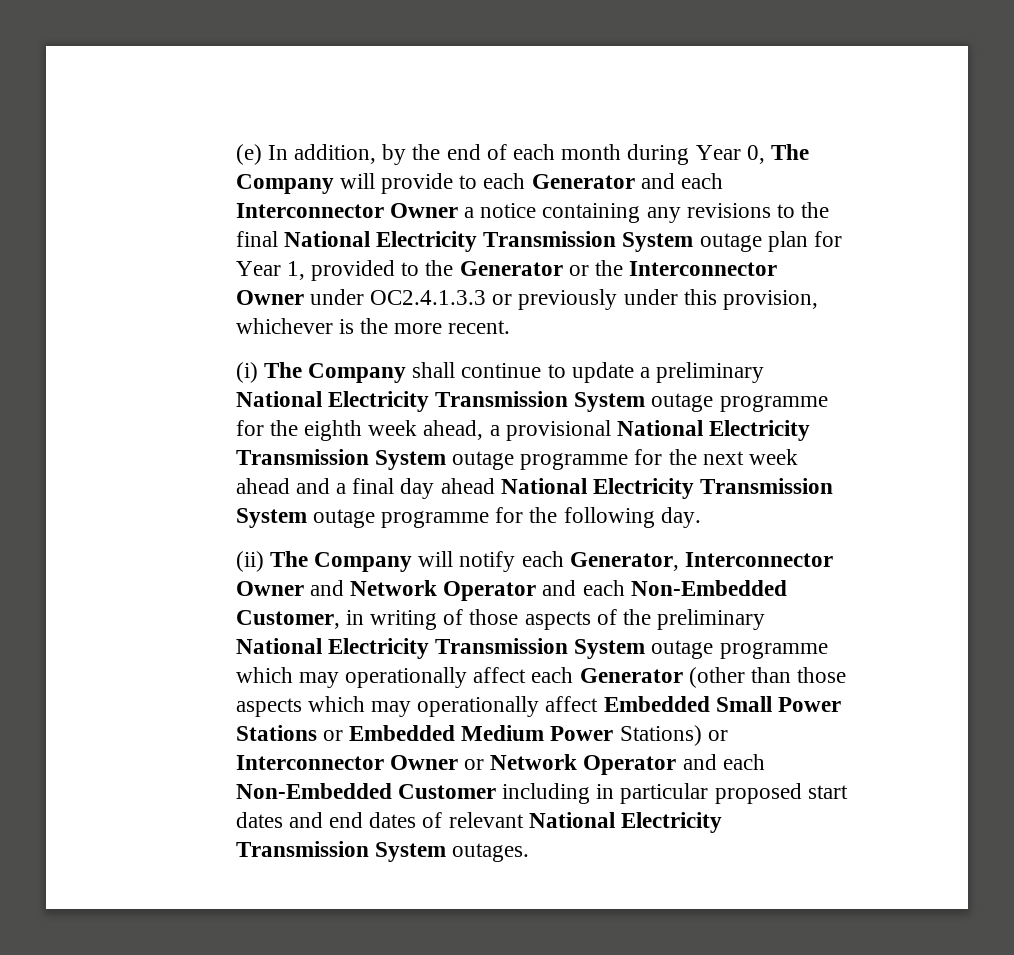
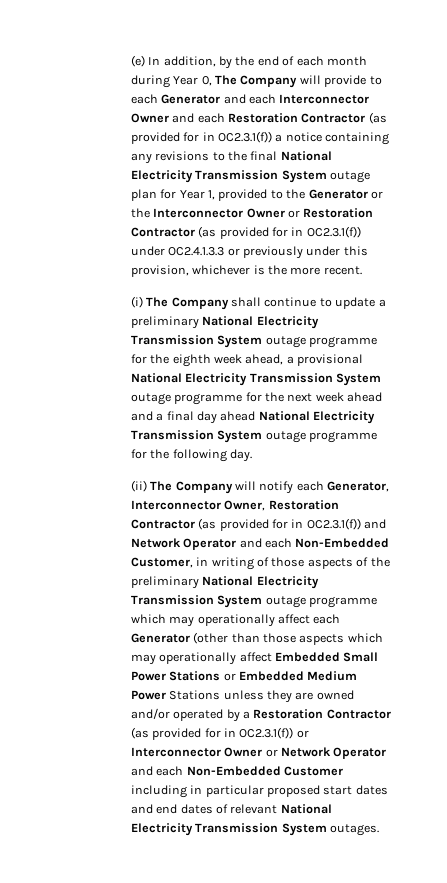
(458, 210) none -> [172,112,387,124] [130,131,273,144] and each Restoration Contractor (as provided for in OC2.3.1(f))
(304, 297) none -> [288,208,374,218] [130,226,361,239] or Restoration Contractor (as provided for in OC2.3.1(f))
[235,581,304,596] Owner -> [224,500,339,511] [130,518,361,531] Owner, Restoration Contractor (as provided for in OC2.3.1(f))
[619,725,702,746] Stations) -> [169,690,354,703] [130,708,391,722] [130,727,294,740] Stations unless they are owned and/or operated by a Restoration Contractor (as provided for in OC2.3.1(f))

